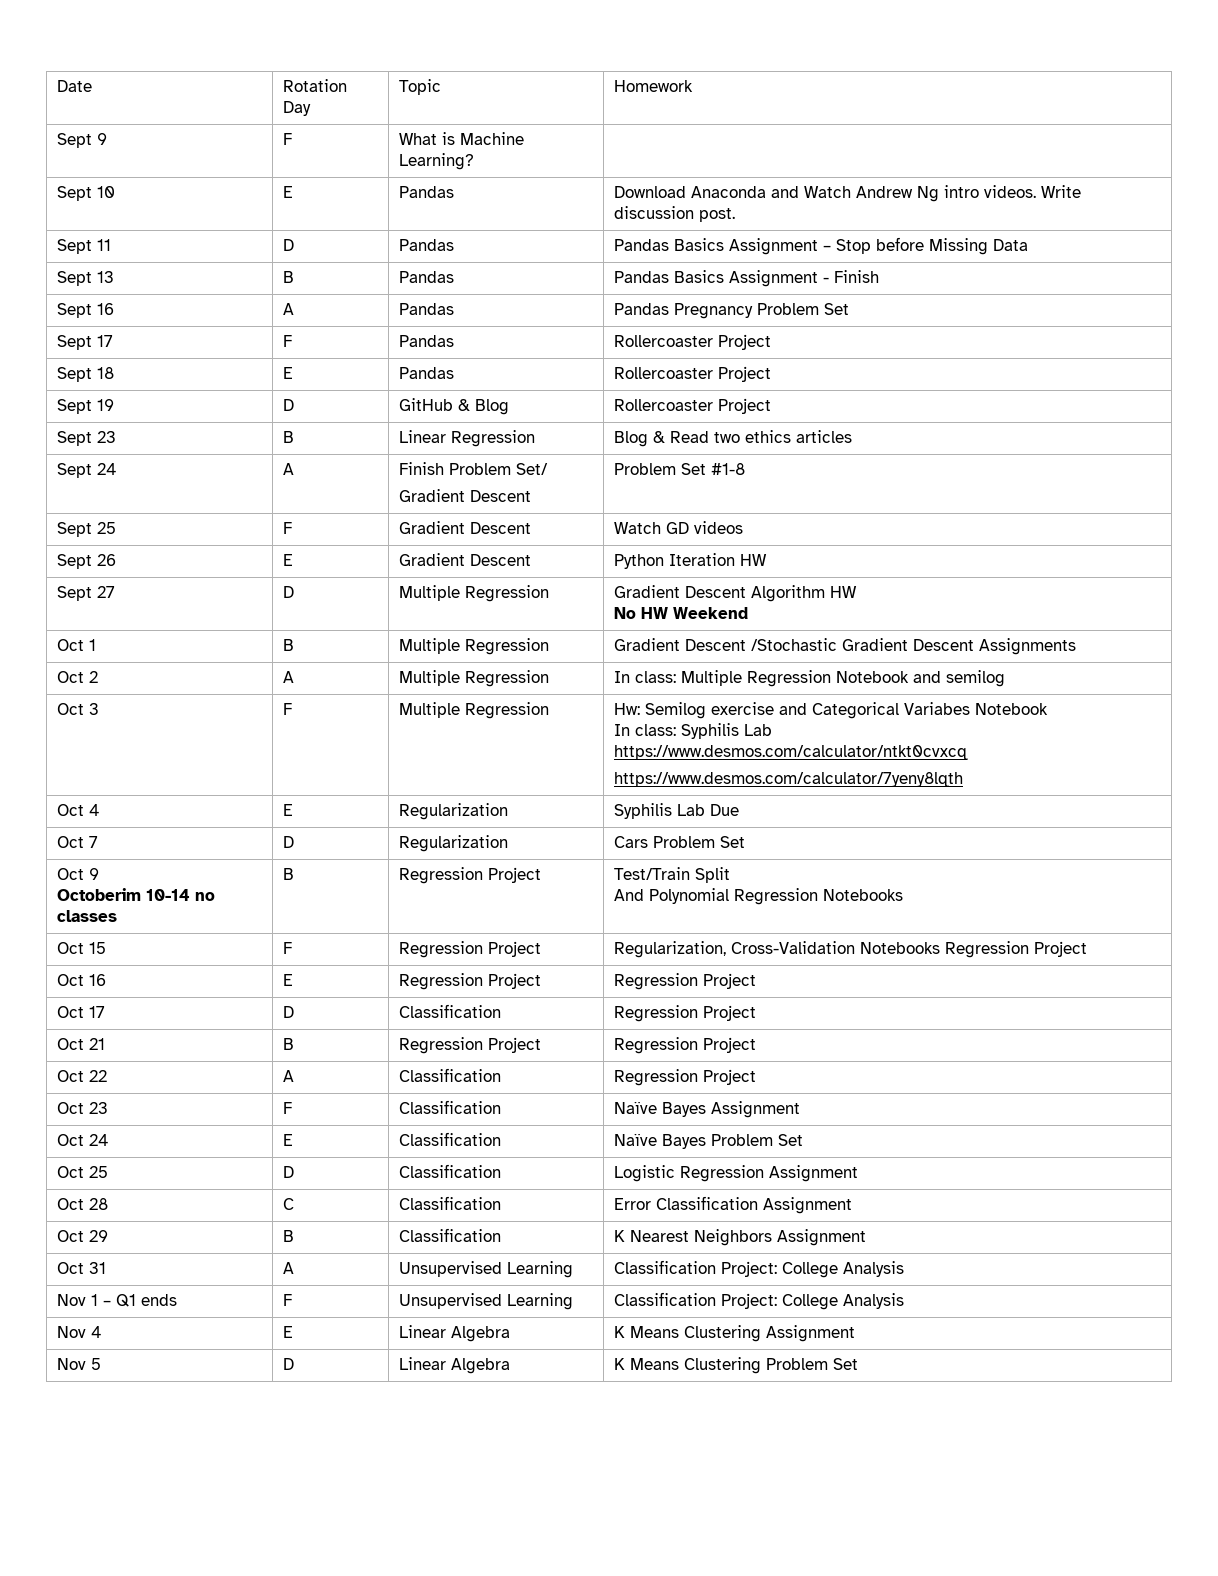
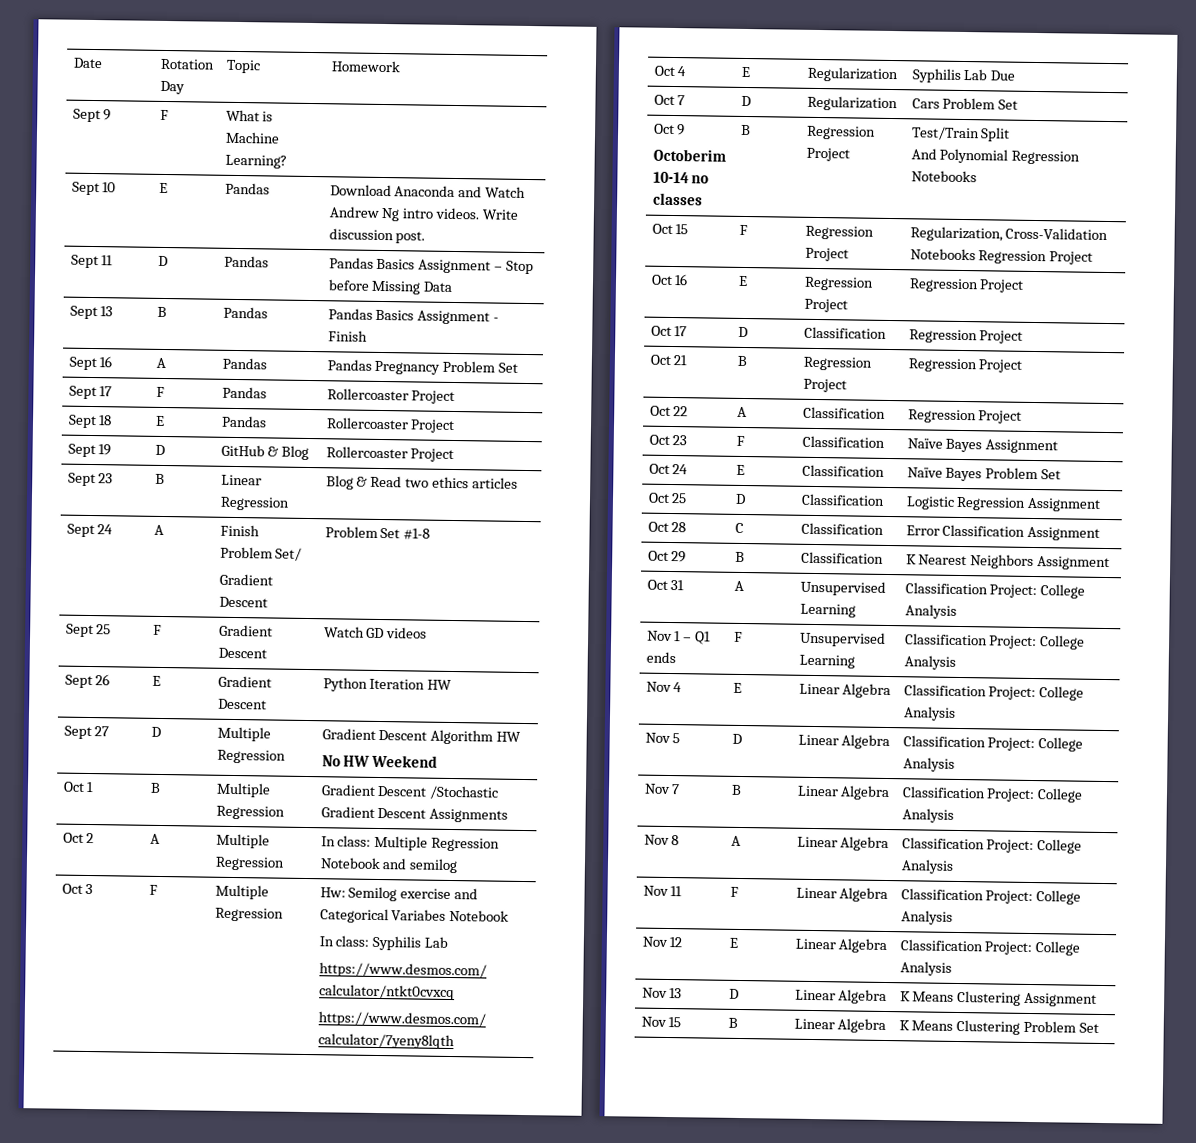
[614,1325,856,1342] K Means Clustering Assignment -> [903,684,1085,701] [902,706,956,721] Classification Project: College Analysis
(511, 1366) none -> [902,735,1084,752] [902,757,955,772] [643,783,681,795] [730,784,742,795] [796,785,891,801] [901,786,1084,803] [901,808,954,823] [643,834,680,846] [730,835,741,846] [796,836,890,852] [901,837,1083,854] [900,859,954,874] [642,885,683,897] [729,886,739,897] [795,887,889,903] [900,888,1082,905] [900,910,953,925] [641,936,683,948] [728,937,738,948] [794,938,888,954] [899,939,1081,956] [899,961,952,976] [641,987,683,999] [728,988,739,999] [794,989,888,1005] [899,990,1098,1007] [640,1016,682,1028] [727,1017,738,1028] [793,1018,887,1034] | Classification Project: College Analysis // Nov 7 | B | Linear Algebra | Classification Project: College Analysis // Nov 8 | A | Linear Algebra | Classification Project: College Analysis // Nov 11 | F | Linear Algebra | Classification Project: College Analysis // Nov 12 | E | Linear Algebra | Classification Project: College Analysis // Nov 13 | D | Linear Algebra | K Means Clustering Assignment // Nov 15 | B | Linear Algebra

